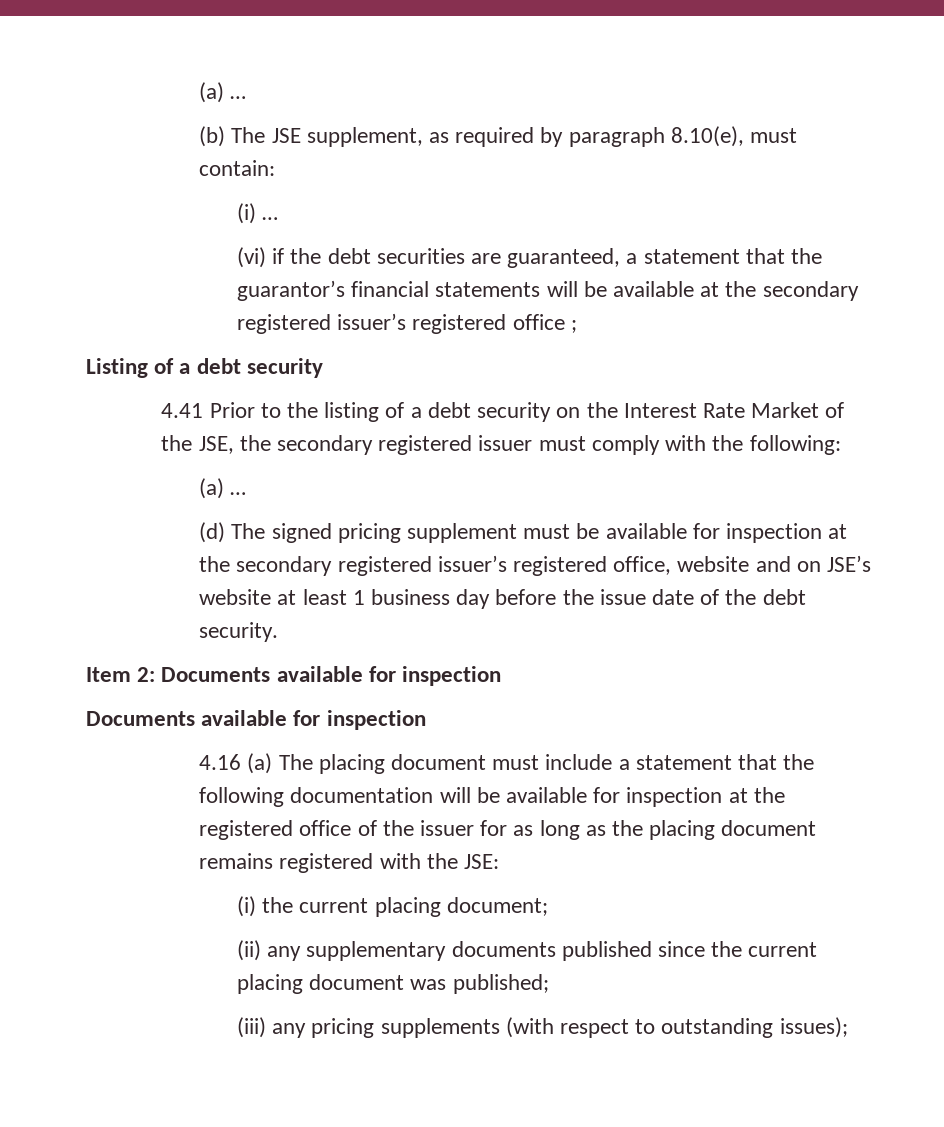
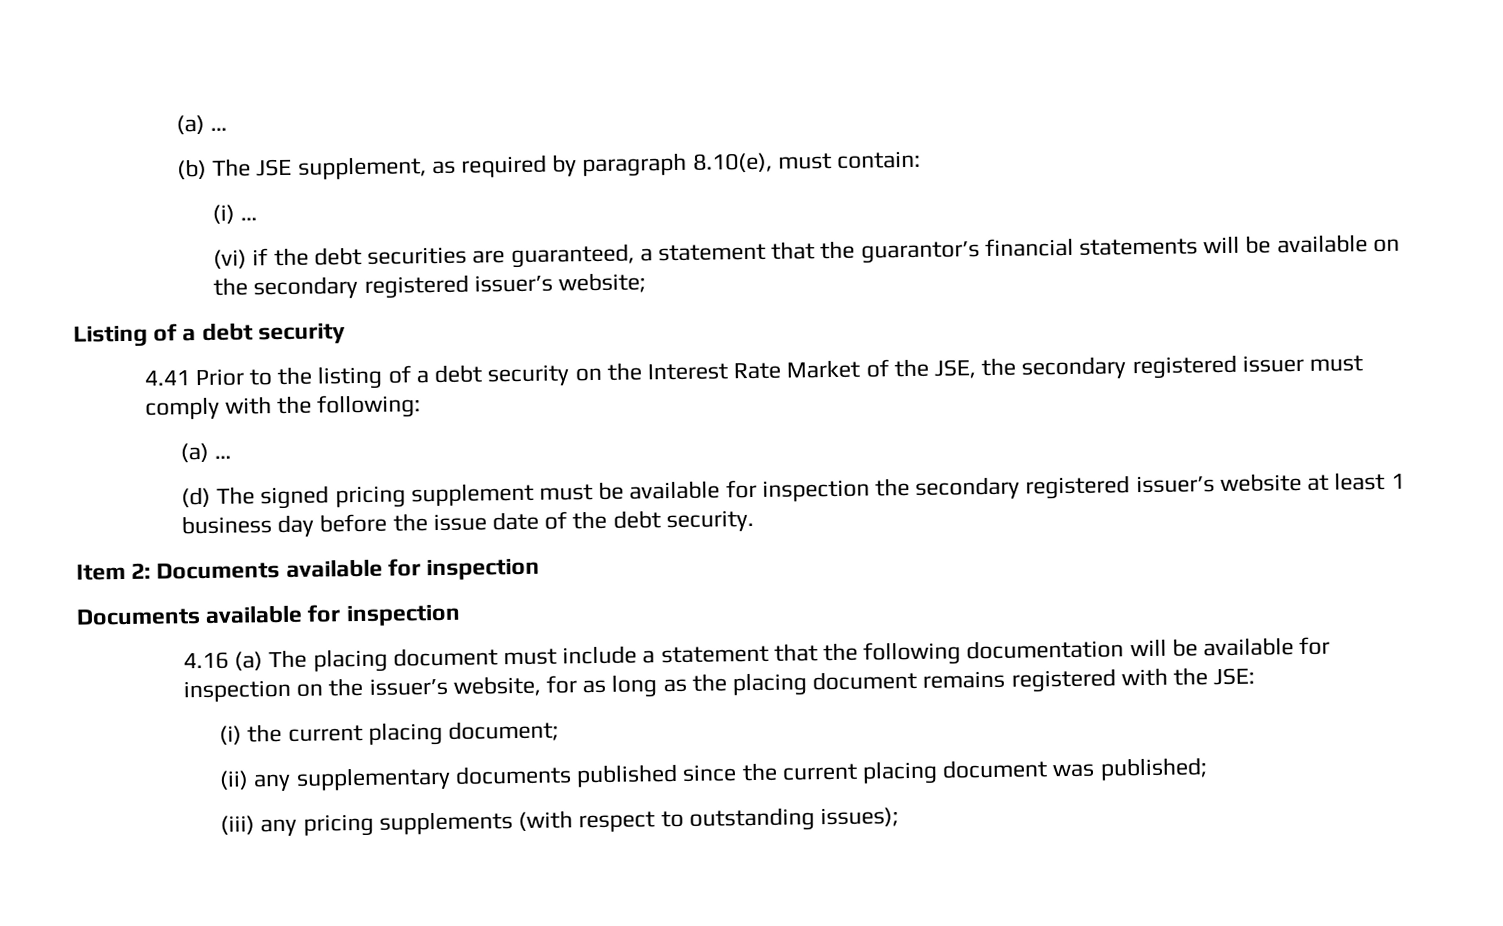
[700,281,859,301] [236,313,577,334] at the secondary registered issuer’s registered office ; -> [1372,238,1400,253] [213,272,647,300] on the secondary registered issuer’s website;
[828,524,848,539] [199,555,872,576] at the secondary registered issuer’s registered office, website and on JSE’s -> [875,475,1215,500] the secondary registered issuer’s
[728,787,785,803] [199,820,475,840] at the registered office of the issuer -> [296,675,541,697] on the issuer’s website,

